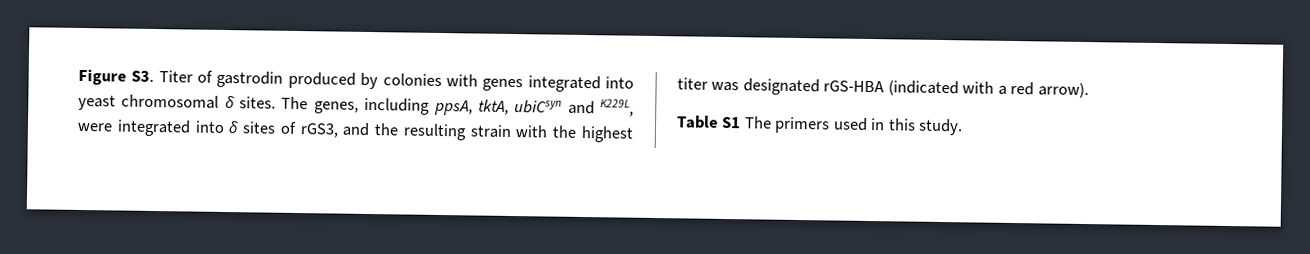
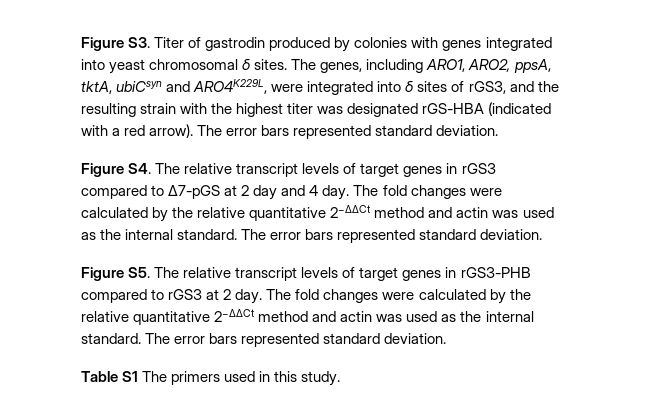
(431, 106) none -> [426,59,511,72] ARO1, ARO2,
[600,99,635,117] K229L, -> [193,79,268,94] ARO4K229L,
(1089, 90) none -> [197,125,499,139] [81,163,496,177] [81,185,502,200] [81,205,554,222] [81,229,543,243] [81,267,531,281] [81,289,531,304] [81,309,534,325] [81,333,447,347] The error bars represented standard deviation. // Figure S4. The relative transcript levels of target genes in rGS3 compared to Δ7-pGS at 2 day and 4 day. The fold changes were calculated by the relative quantitative 2−ΔΔCt method and actin was used as the internal standard. The error bars represented standard deviation. // Figure S5. The relative transcript levels of target genes in rGS3-PHB compared to rGS3 at 2 day. The fold changes were calculated by the relative quantitative 2−ΔΔCt method and actin was used as the internal standard. The error bars represented standard deviation.

